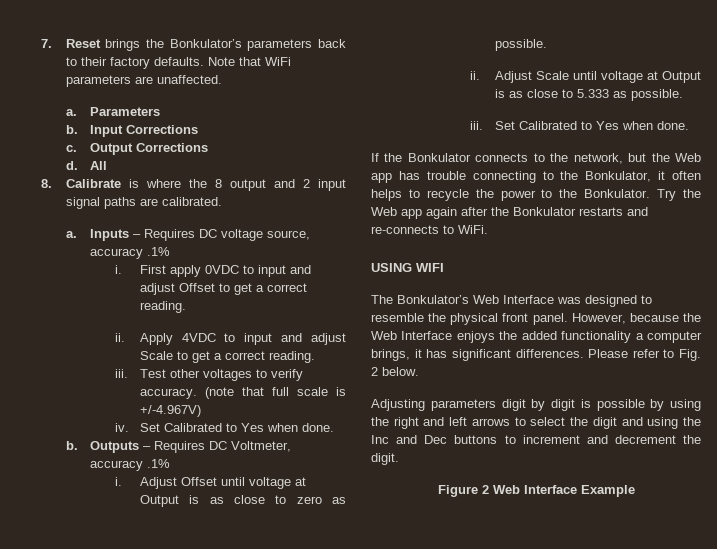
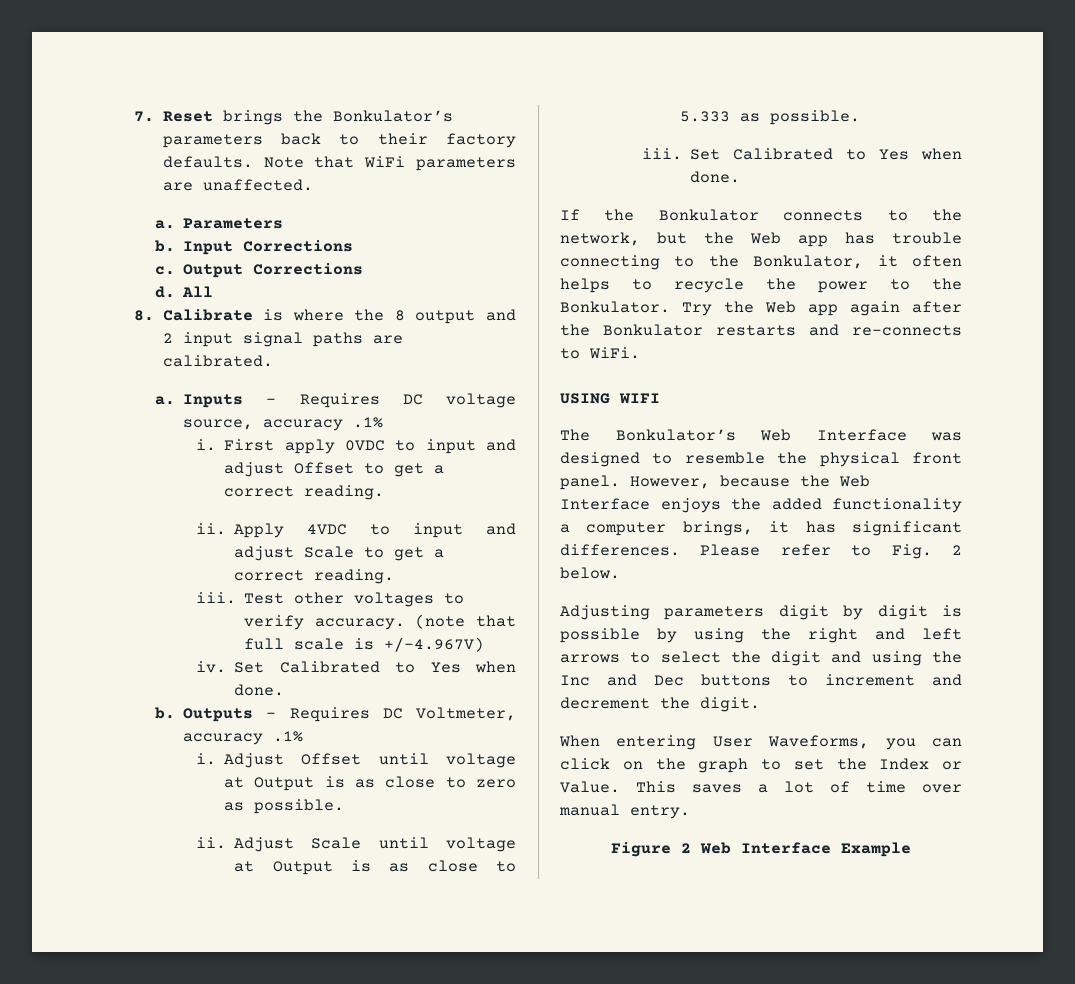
(399, 459) none -> [559,735,962,750] [560,758,962,773] [560,781,962,793] [559,804,690,819] // When entering User Waveforms, you can click on the graph to set the Index or Value. This saves a lot of time over manual entry.

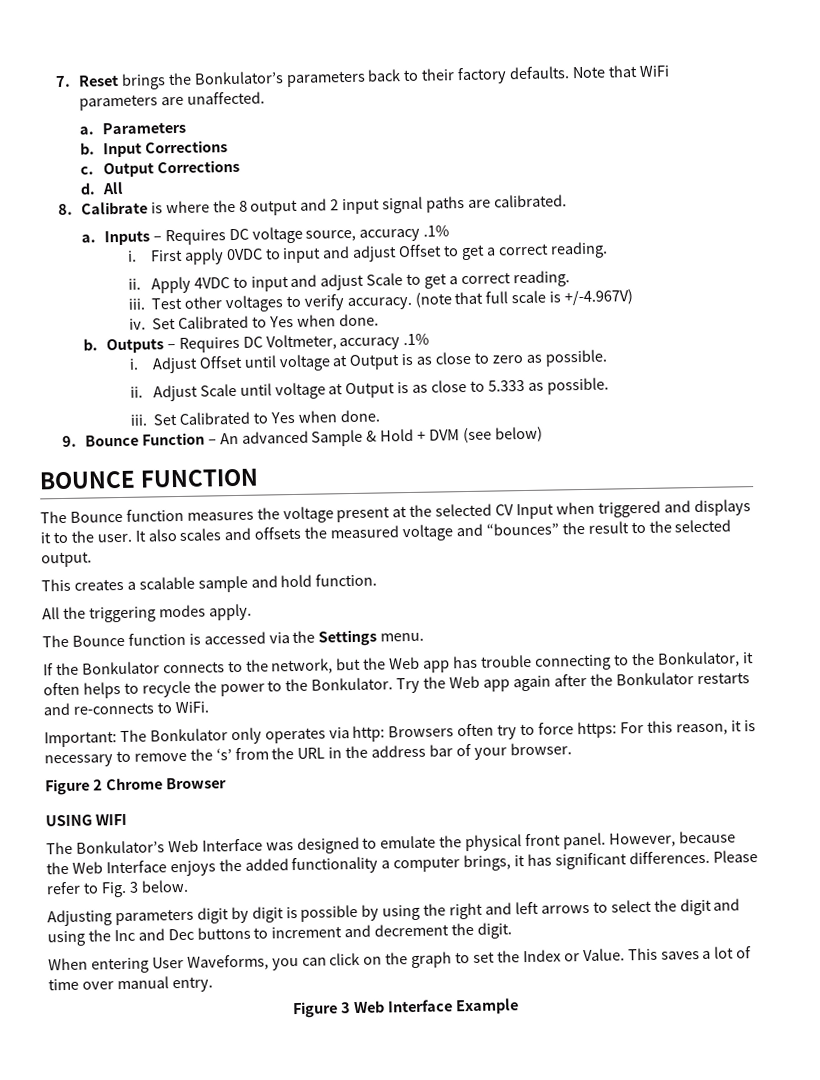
(741, 177) none -> [61,426,543,448] [39,468,260,490] [40,499,751,524] [40,519,732,544] [41,551,92,568] [41,573,378,593] [42,603,252,623] [42,629,425,648] // 9. Bounce Function – An advanced Sample & Hold + DVM (see below) // BOUNCE FUNCTION // The Bounce function measures the voltage present at the selected CV Input when triggered and displays it to the user. It also scales and offsets the measured voltage and “bounces” the result to the selected output. // This creates a scalable sample and hold function. // All the triggering modes apply. // The Bounce function is accessed via the Settings menu.
(640, 353) none -> [44,720,756,748] [44,742,572,768] [45,777,227,796] // Important: The Bonkulator only operates via http: Browsers often try to force https: For this reason, it is necessary to remove the ‘s’ from the URL in the address bar of your browser. // Figure 2 Chrome Browser
[684,452,765,464] resemble -> [380,835,437,849] emulate
[952,545,962,555] 2 -> [128,881,139,893] 3
[681,843,691,853] 2 -> [340,1002,352,1014] 3

